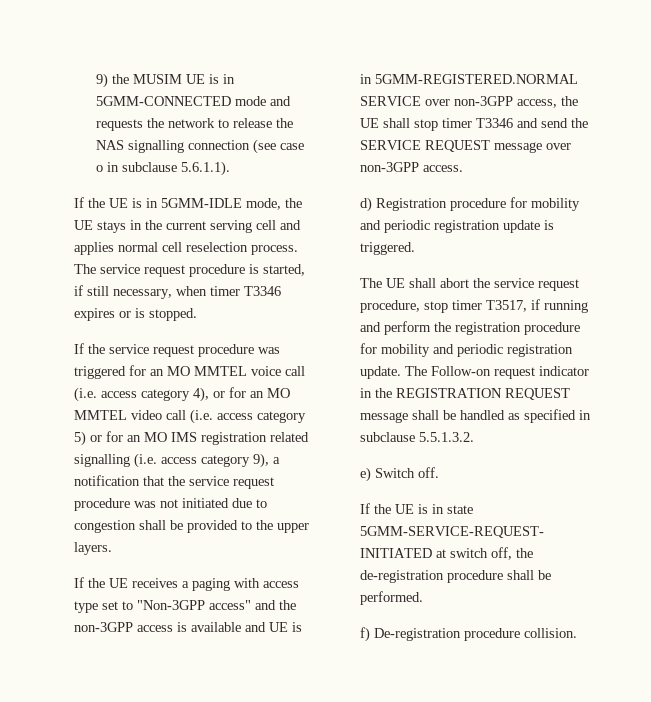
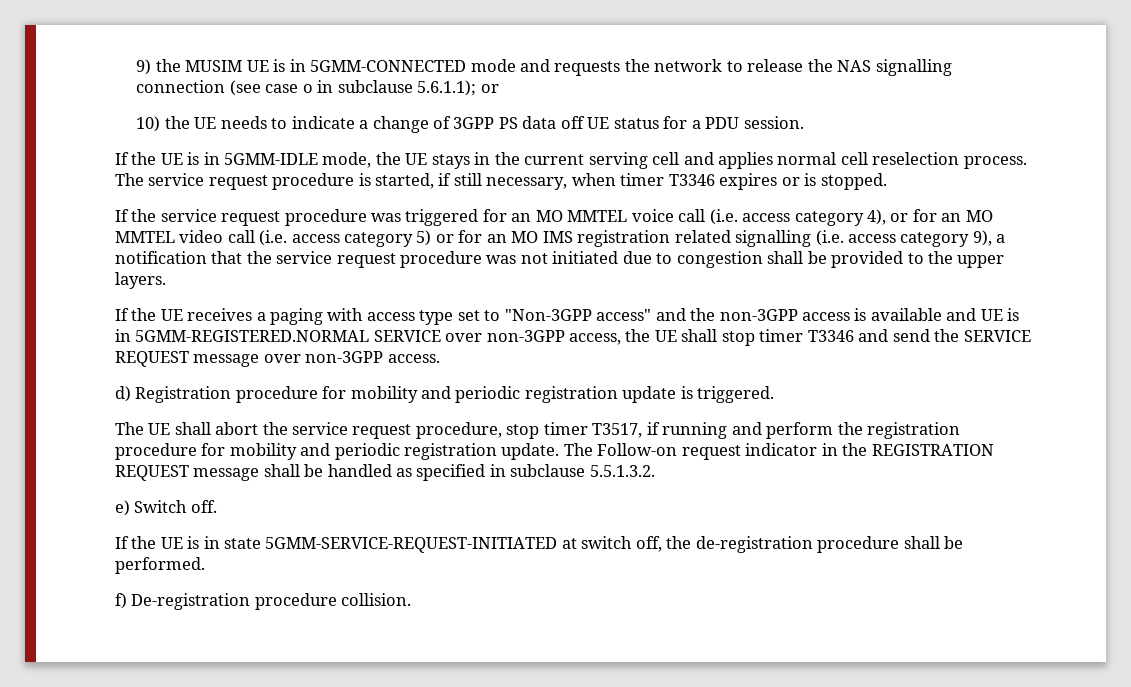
[180,161,230,176] 5.6.1.1). -> [417,80,499,96] [136,116,804,133] 5.6.1.1); or // 10) the UE needs to indicate a change of 3GPP PS data off UE status for a PDU session.

